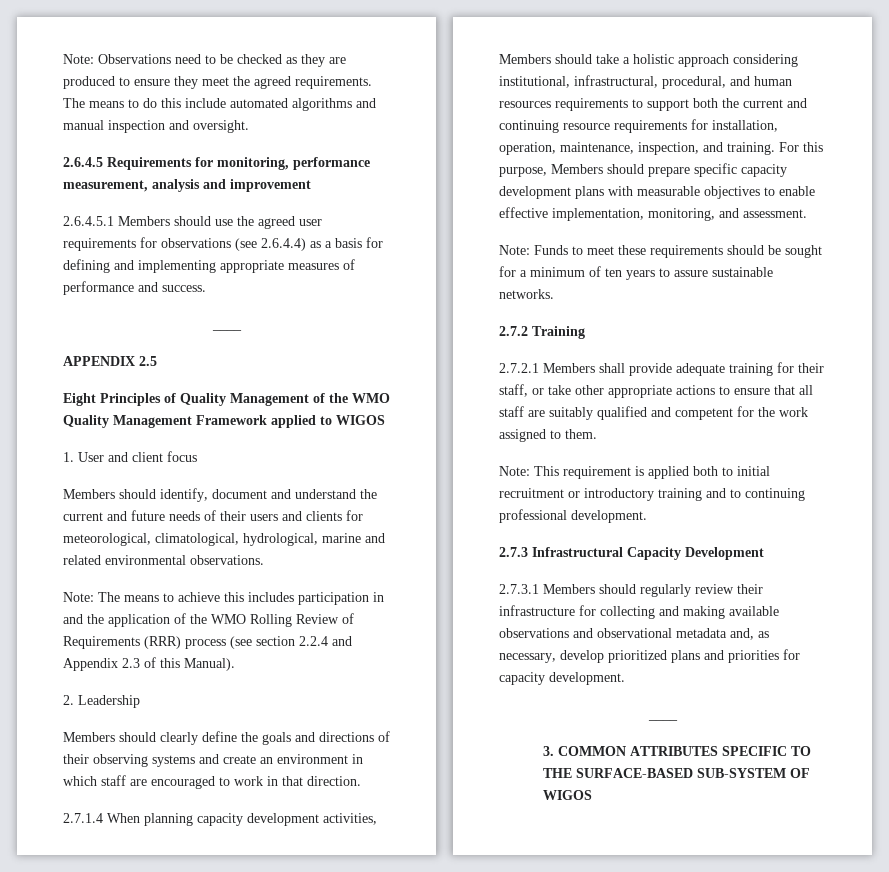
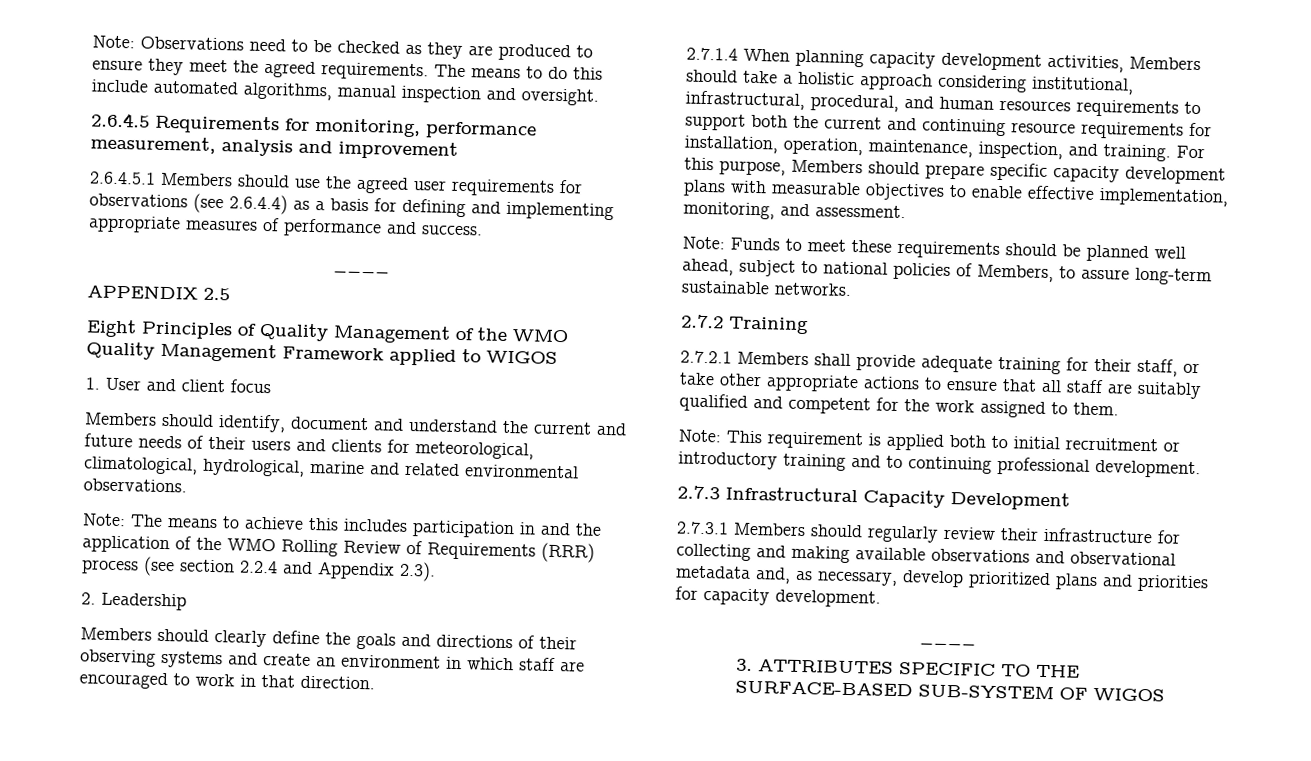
[292,98,376,111] algorithms and -> [243,82,332,101] algorithms,
[122,657,235,671] 2.3 of this Manual). -> [399,561,436,582] 2.3).
[785,245,822,258] [499,266,655,280] sought for a minimum of ten years -> [1086,244,1186,263] [682,258,1054,283] planned well ahead, subject to national policies of Members,
(708, 273) none -> [1135,267,1212,286] long-term
[557,746,626,756] COMMON -> (754, 665) none

